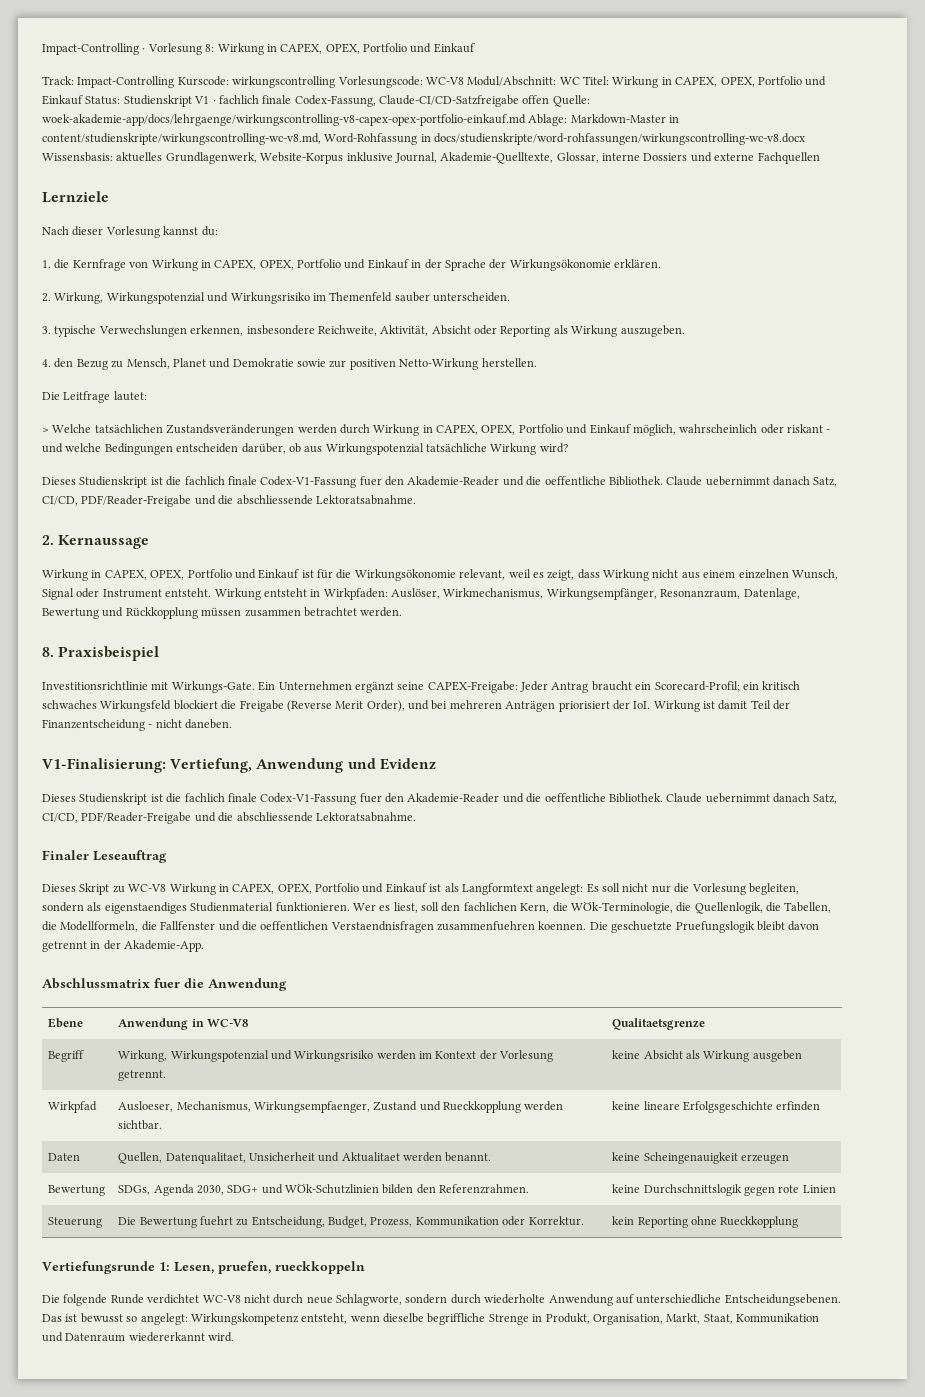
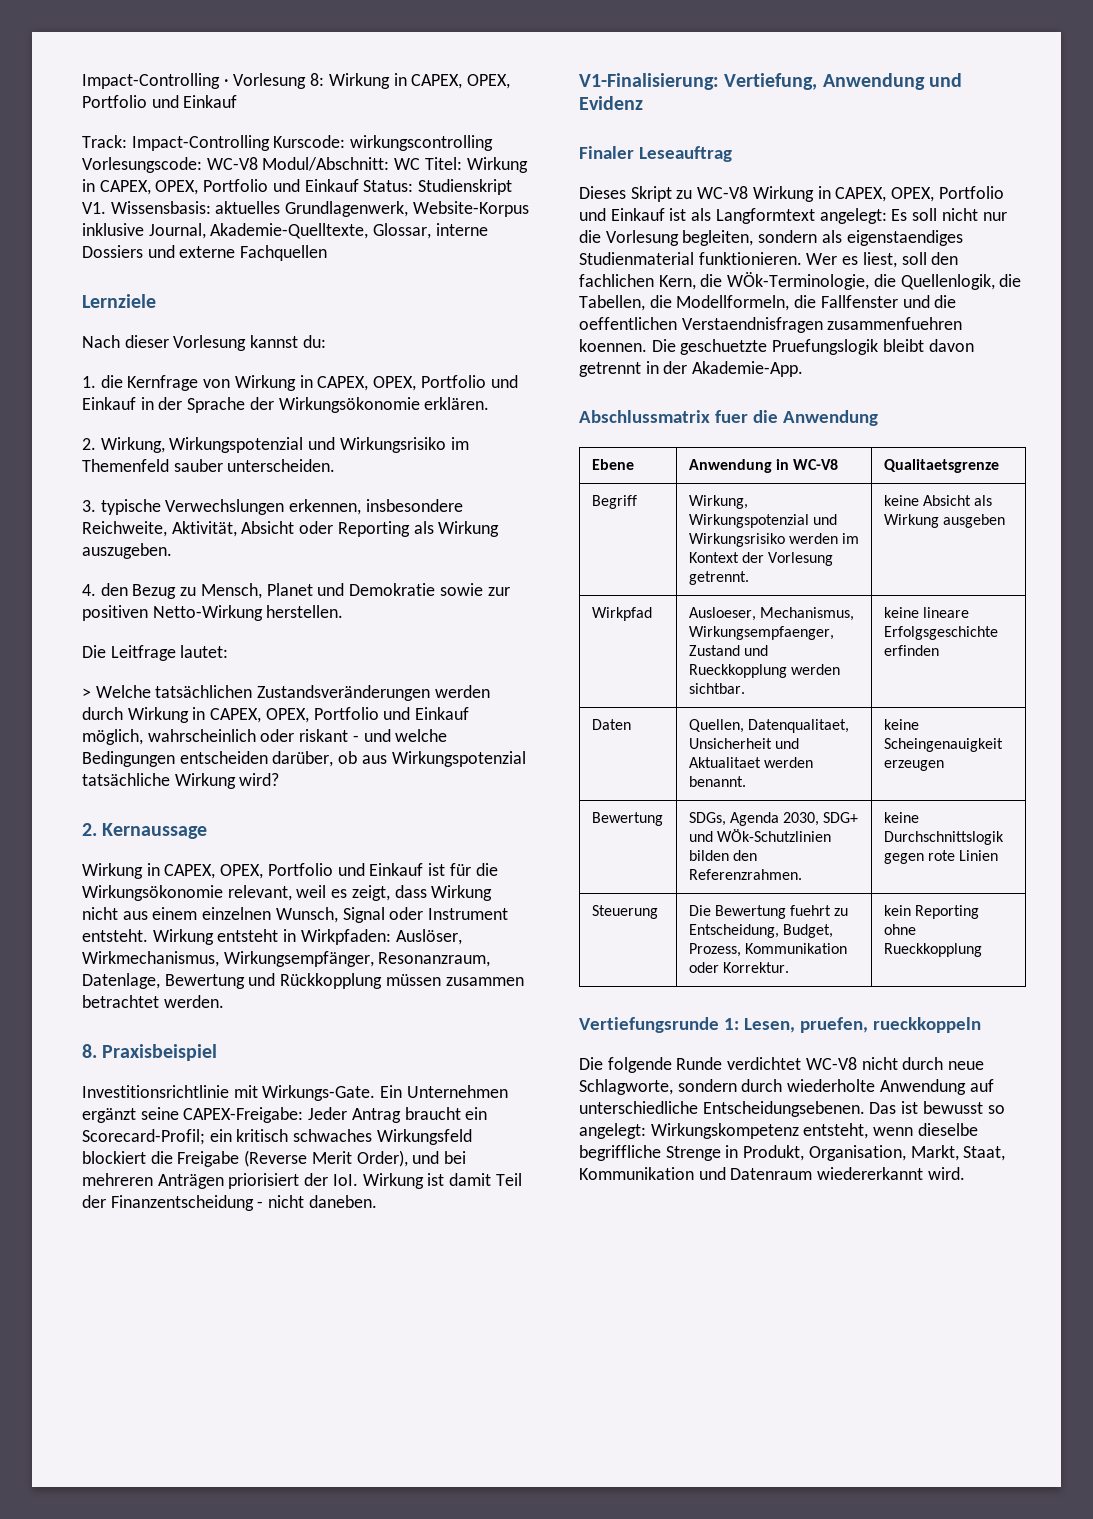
[194,95,590,107] [42,114,680,126] [42,133,806,145] V1 · fachlich finale Codex-Fassung, Claude-CI/CD-Satzfreigabe offen Quelle: woek-akademie-app/docs/lehrgaenge/wirkungscontrolling-v8-capex-opex-portfolio-einkauf.md Ablage: Markdown-Master in content/studienskripte/wirkungscontrolling-wc-v8.md, Word-Rohfassung in docs/studienskripte/word-rohfassungen/wirkungscontrolling-wc-v8.docx -> [82,202,106,214] V1.
[42,476,838,488] [42,495,416,507] // Dieses Studienskript ist die fachlich finale Codex-V1-Fassung fuer den Akademie-Reader und die oeffentliche Bibliothek. Claude uebernimmt danach Satz, CI/CD, PDF/Reader-Freigabe und die abschliessende Lektoratsabnahme. -> (280, 779) none
[42,793,838,805] [42,812,416,824] // Dieses Studienskript ist die fachlich finale Codex-V1-Fassung fuer den Akademie-Reader und die oeffentliche Bibliothek. Claude uebernimmt danach Satz, CI/CD, PDF/Reader-Freigabe und die abschliessende Lektoratsabnahme. -> (643, 103) none

